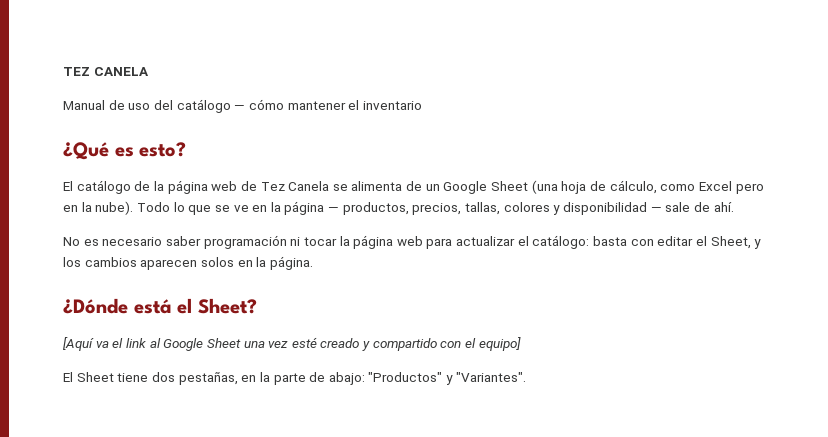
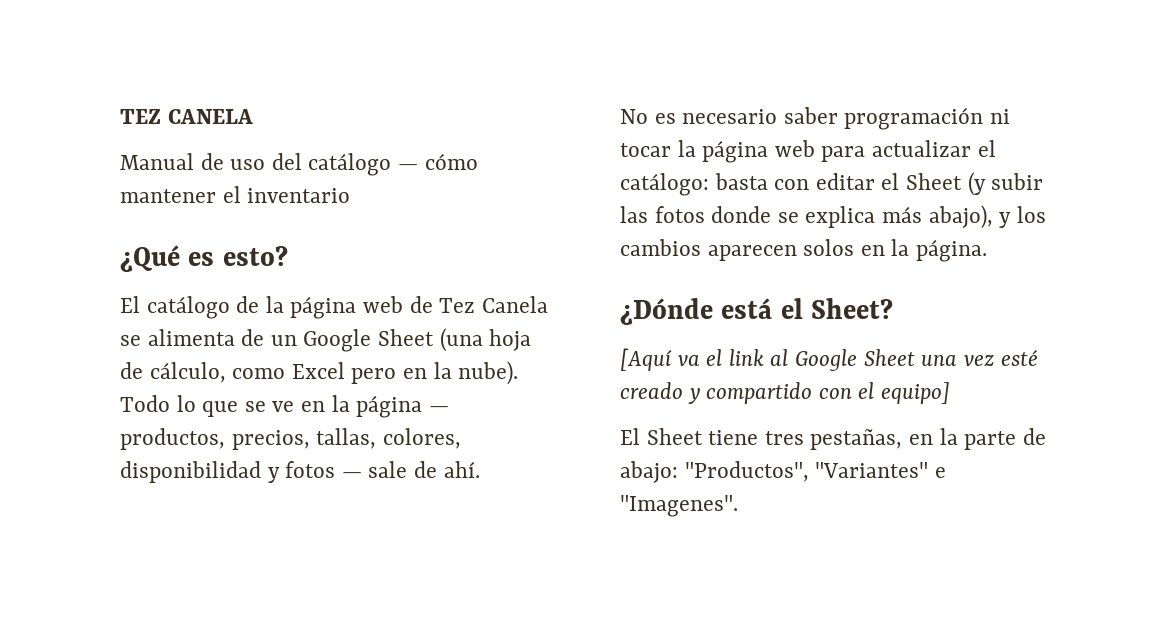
[503,202,647,215] colores y disponibilidad -> [382,428,461,449] [120,461,336,483] colores, disponibilidad y fotos
[710,236,751,249] Sheet, -> [906,172,1044,196] [620,205,993,229] Sheet (y subir las fotos donde se explica más abajo),
[151,372,175,382] dos -> [764,431,804,445] tres
[368,372,526,385] "Productos" y "Variantes". -> [684,461,946,482] [620,495,738,517] "Productos", "Variantes" e "Imagenes".

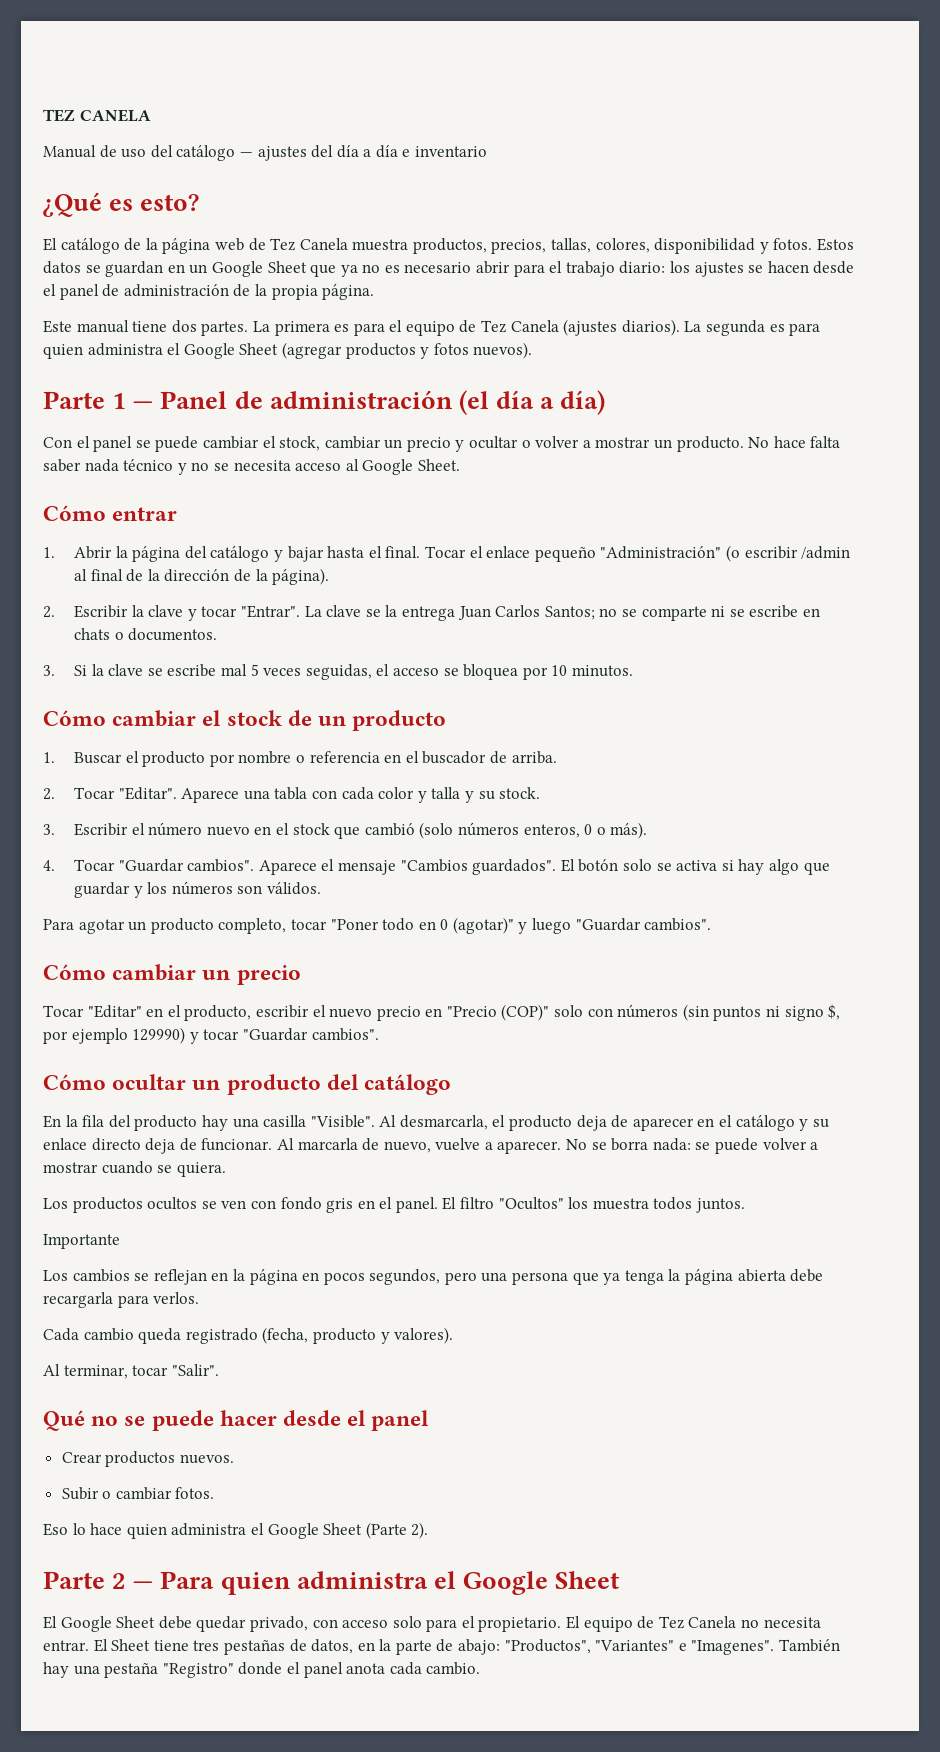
[424,153,478,170] [120,186,241,203] cómo mantener el -> [257,145,411,161] ajustes del día a día e
[120,328,532,352] [120,361,519,385] [120,395,449,418] se alimenta de un Google Sheet (una hoja de cálculo, como Excel pero en la nube). Todo lo que se ve en la página — -> [352,239,409,251] muestra
[285,461,480,478] [620,107,1011,130] [620,140,996,163] [620,172,1044,196] [620,205,1046,229] [620,239,988,262] [620,298,894,326] [620,348,1038,371] [620,382,951,404] fotos — sale de ahí. // No es necesario saber programación ni tocar la página web para actualizar el catálogo: basta con editar el Sheet (y subir las fotos donde se explica más abajo), y los cambios aparecen solos en la página. // ¿Dónde está el Sheet? // [Aquí va el link al Google Sheet una vez esté creado y compartido con el equipo] // -> [773,238,855,251] [43,261,855,277] [43,284,375,300] [43,319,821,336] [43,342,533,359] [43,390,606,415] [43,436,841,452] [43,459,460,475] [43,505,178,521] [43,545,851,562] [74,568,330,585] [43,605,820,621] [74,628,218,641] [43,664,633,680] [43,710,447,731] [43,751,557,767] [43,787,541,803] [43,822,648,839] [43,859,830,875] [74,881,322,898] [43,917,712,934] [43,964,301,985] [43,1004,841,1021] [43,1027,379,1044] [43,1074,452,1095] [43,1115,829,1131] [43,1138,819,1154] [43,1161,226,1177] [43,1197,746,1213] [43,1234,120,1249] [43,1269,824,1285] [43,1292,200,1308] [43,1327,454,1344] [43,1364,219,1379] [43,1410,430,1431] [61,1451,234,1467] [61,1487,215,1500] [43,1522,429,1539] [43,1571,621,1595] [43,1616,821,1632] [43,1640,89,1651] fotos. Estos datos se guardan en un Google Sheet que ya no es necesario abrir para el trabajo diario: los ajustes se hacen desde el panel de administración de la propia página. // Este manual tiene dos partes. La primera es para el equipo de Tez Canela (ajustes diarios). La segunda es para quien administra el Google Sheet (agregar productos y fotos nuevos). // Parte 1 — Panel de administración (el día a día) // Con el panel se puede cambiar el stock, cambiar un precio y ocultar o volver a mostrar un producto. No hace falta saber nada técnico y no se necesita acceso al Google Sheet. // Cómo entrar // 1. Abrir la página del catálogo y bajar hasta el final. Tocar el enlace pequeño "Administración" (o escribir /admin al final de la dirección de la página). // 2. Escribir la clave y tocar "Entrar". La clave se la entrega Juan Carlos Santos; no se comparte ni se escribe en chats o documentos. // 3. Si la clave se escribe mal 5 veces seguidas, el acceso se bloquea por 10 minutos. // Cómo cambiar el stock de un producto // 1. Buscar el producto por nombre o referencia en el buscador de arriba. // 2. Tocar "Editar". Aparece una tabla con cada color y talla y su stock. // 3. Escribir el número nuevo en el stock que cambió (solo números enteros, 0 o más). // 4. Tocar "Guardar cambios". Aparece el mensaje "Cambios guardados". El botón solo se activa si hay algo que guardar y los números son válidos. // Para agotar un producto completo, tocar "Poner todo en 0 (agotar)" y luego "Guardar cambios". // Cómo cambiar un precio // Tocar "Editar" en el producto, escribir el nuevo precio en "Precio (COP)" solo con números (sin puntos ni signo $, por ejemplo 129990) y tocar "Guardar cambios". // Cómo ocultar un producto del catálogo // En la fila del producto hay una casilla "Visible". Al desmarcarla, el producto deja de aparecer en el catálogo y su enlace directo deja de funcionar. Al marcarla de nuevo, vuelve a aparecer. No se borra nada: se puede volver a mostrar cuando se quiera. // Los productos ocultos se ven con fondo gris en el panel. El filtro "Ocultos" los muestra todos juntos. // Importante // Los cambios se reflejan en la página en pocos segundos, pero una persona que ya tenga la página abierta debe recargarla para verlos. // Cada cambio queda registrado (fecha, producto y valores). // Al terminar, tocar "Salir". // Qué no se puede hacer desde el panel // Crear productos nuevos. // Subir o cambiar fotos. // Eso lo hace quien administra el Google Sheet (Parte 2). // Parte 2 — Para quien administra el Google Sheet // El Google Sheet debe quedar privado, con acceso solo para el propietario. El equipo de Tez Canela no necesita entrar.
[810,429,903,450] pestañas, -> [223,1639,354,1655] pestañas de datos,
(738, 506) none -> [779,1639,841,1652] [43,1662,481,1678] También hay una pestaña "Registro" donde el panel anota cada cambio.

